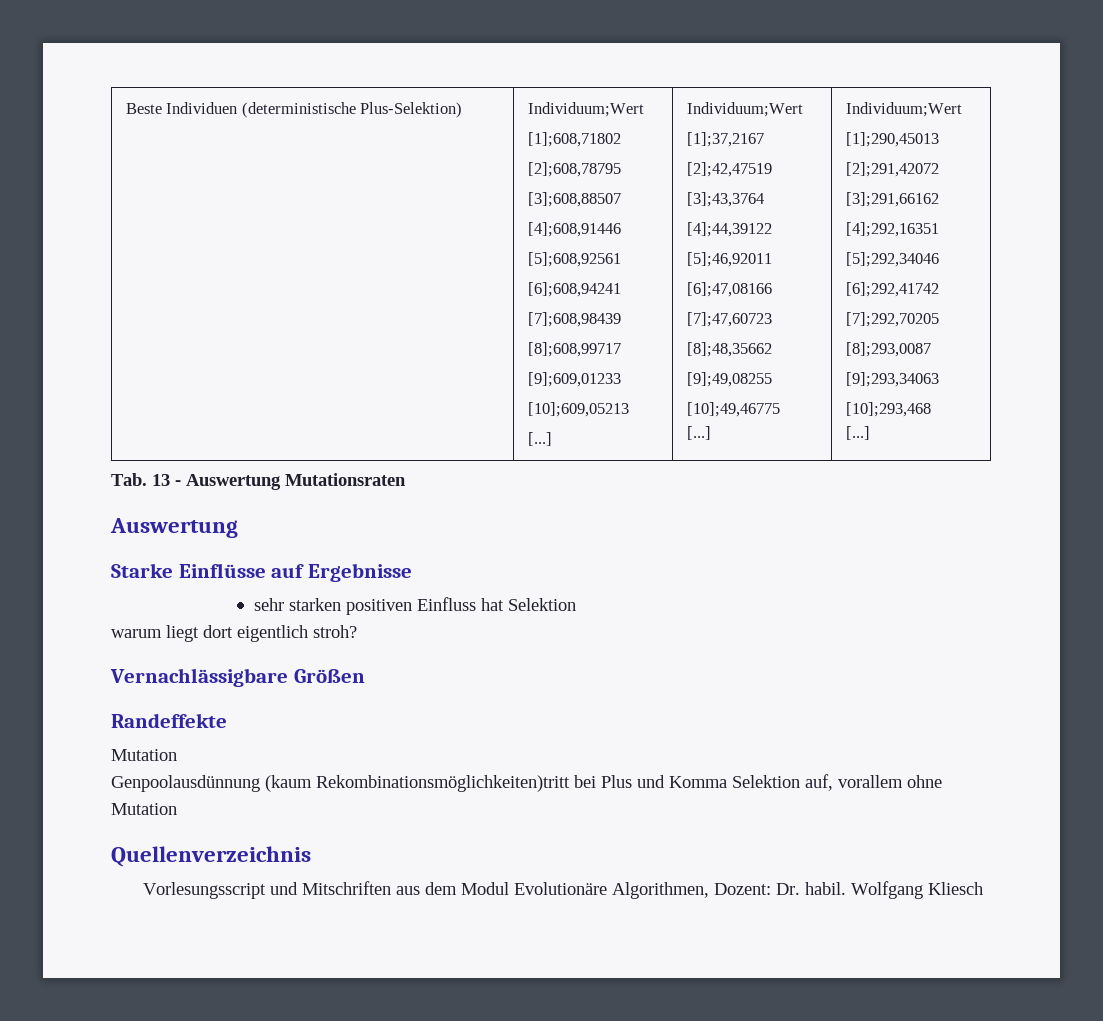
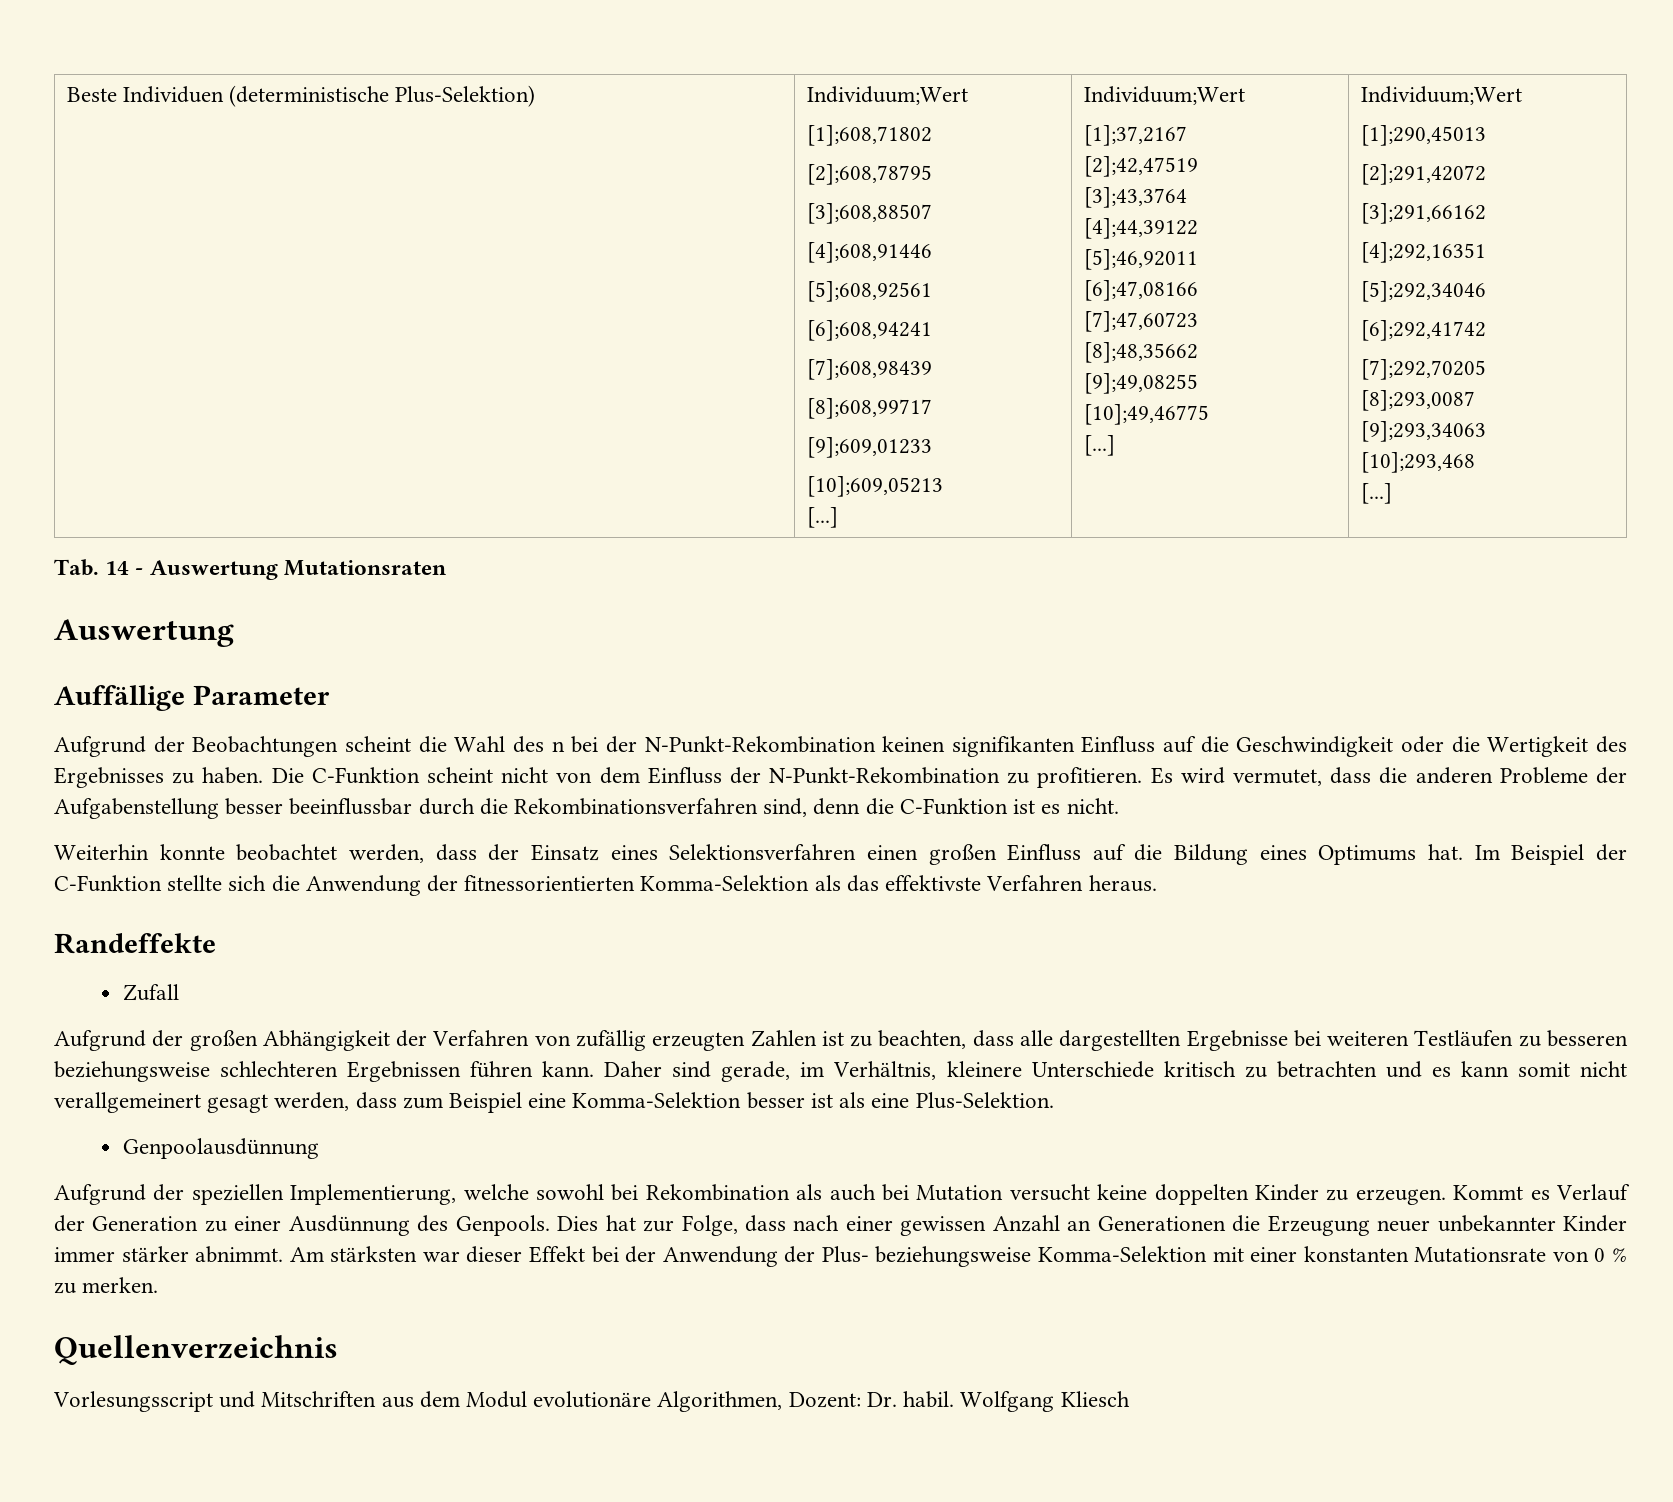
[152,474,170,486] 13 -> [105,561,130,575] 14
[111,563,412,582] [254,597,577,615] [111,625,357,642] [110,668,365,687] [111,713,227,728] [111,749,177,761] [111,774,942,792] [111,803,177,815] Starke Einflüsse auf Ergebnisse // sehr starken positiven Einfluss hat Selektion // warum liegt dort eigentlich stroh? // Vernachlässigbare Größen // Randeffekte // Mutation // Genpoolausdünnung (kaum Rekombinationsmöglichkeiten)tritt bei Plus und Komma Selektion auf, vorallem ohne Mutation -> [54,685,330,711] [54,736,1628,757] [54,767,1627,788] [54,798,1119,819] [54,844,1628,865] [54,875,1157,896] [54,933,216,954] [122,984,179,1001] [54,1030,1628,1051] [54,1061,1627,1082] [54,1092,1054,1113] [122,1138,319,1159] [54,1184,1631,1205] [54,1215,1628,1236] [54,1246,1628,1267] [54,1277,159,1294] Auffällige Parameter // Aufgrund der Beobachtungen scheint die Wahl des n bei der N-Punkt-Rekombination keinen signifikanten Einfluss auf die Geschwindigkeit oder die Wertigkeit des Ergebnisses zu haben. Die C-Funktion scheint nicht von dem Einfluss der N-Punkt-Rekombination zu profitieren. Es wird vermutet, dass die anderen Probleme der Aufgabenstellung besser beeinflussbar durch die Rekombinationsverfahren sind, denn die C-Funktion ist es nicht. // Weiterhin konnte beobachtet werden, dass der Einsatz eines Selektionsverfahren einen großen Einfluss auf die Bildung eines Optimums hat. Im Beispiel der C-Funktion stellte sich die Anwendung der fitnessorientierten Komma-Selektion als das effektivste Verfahren heraus. // Randeffekte // Zufall // Aufgrund der großen Abhängigkeit der Verfahren von zufällig erzeugten Zahlen ist zu beachten, dass alle dargestellten Ergebnisse bei weiteren Testläufen zu besseren beziehungsweise schlechteren Ergebnissen führen kann. Daher sind gerade, im Verhältnis, kleinere Unterschiede kritisch zu betrachten und es kann somit nicht verallgemeinert gesagt werden, dass zum Beispiel eine Komma-Selektion besser ist als eine Plus-Selektion. // Genpoolausdünnung // Aufgrund der speziellen Implementierung, welche sowohl bei Rekombination als auch bei Mutation versucht keine doppelten Kinder zu erzeugen. Kommt es Verlauf der Generation zu einer Ausdünnung des Genpools. Dies hat zur Folge, dass nach einer gewissen Anzahl an Generationen die Erzeugung neuer unbekannter Kinder immer stärker abnimmt. Am stärksten war dieser Effekt bei der Anwendung der Plus- beziehungsweise Komma-Selektion mit einer konstanten Mutationsrate von 0 % zu merken.
[514,882,608,895] Evolutionäre -> [533,1391,652,1408] evolutionäre

